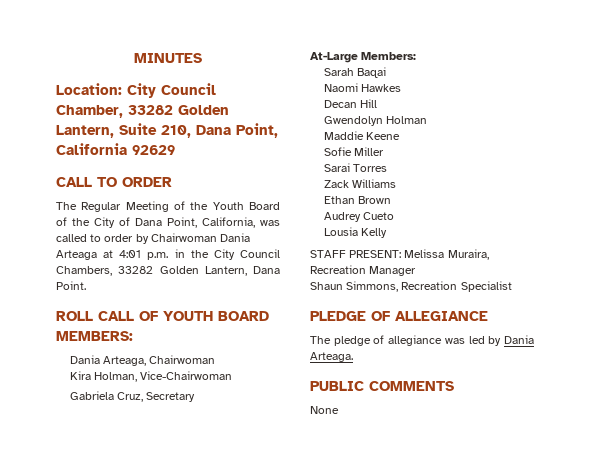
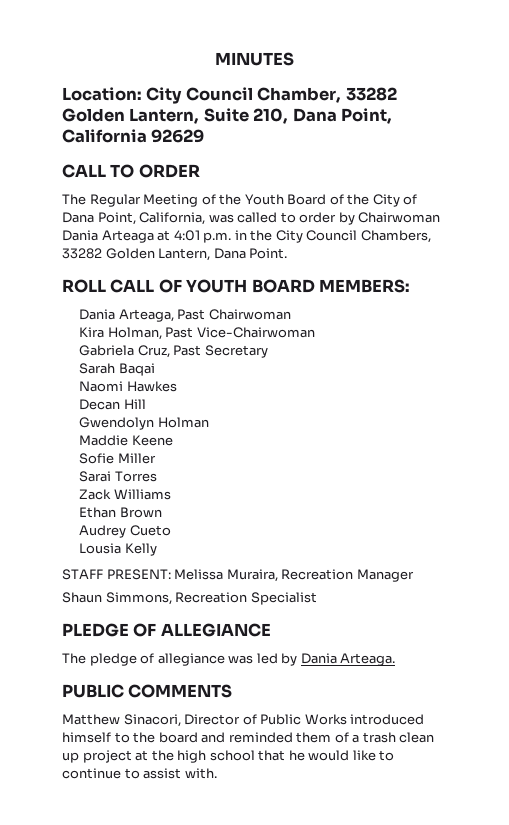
(147, 361) none -> [177,309,206,320] Past
(138, 377) none -> [165,327,194,338] Past
(144, 397) none -> [173,345,202,356] Past
[310,52,417,63] // At-Large Members: -> (268, 351) none
[310,406,339,414] // None -> [62,714,425,727] [62,732,435,743] [62,750,395,763] [62,768,217,779] // Matthew Sinacori, Director of Public Works introduced himself to the board and reminded them of a trash clean up project at the high school that he would like to continue to assist with.

